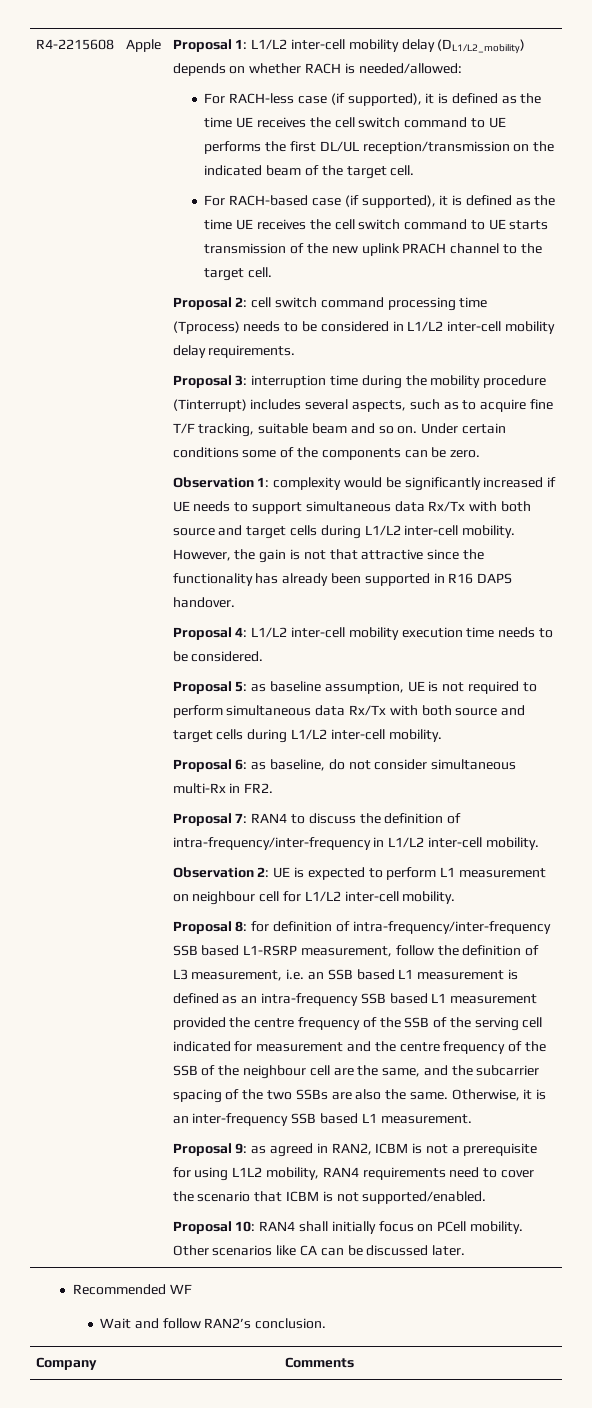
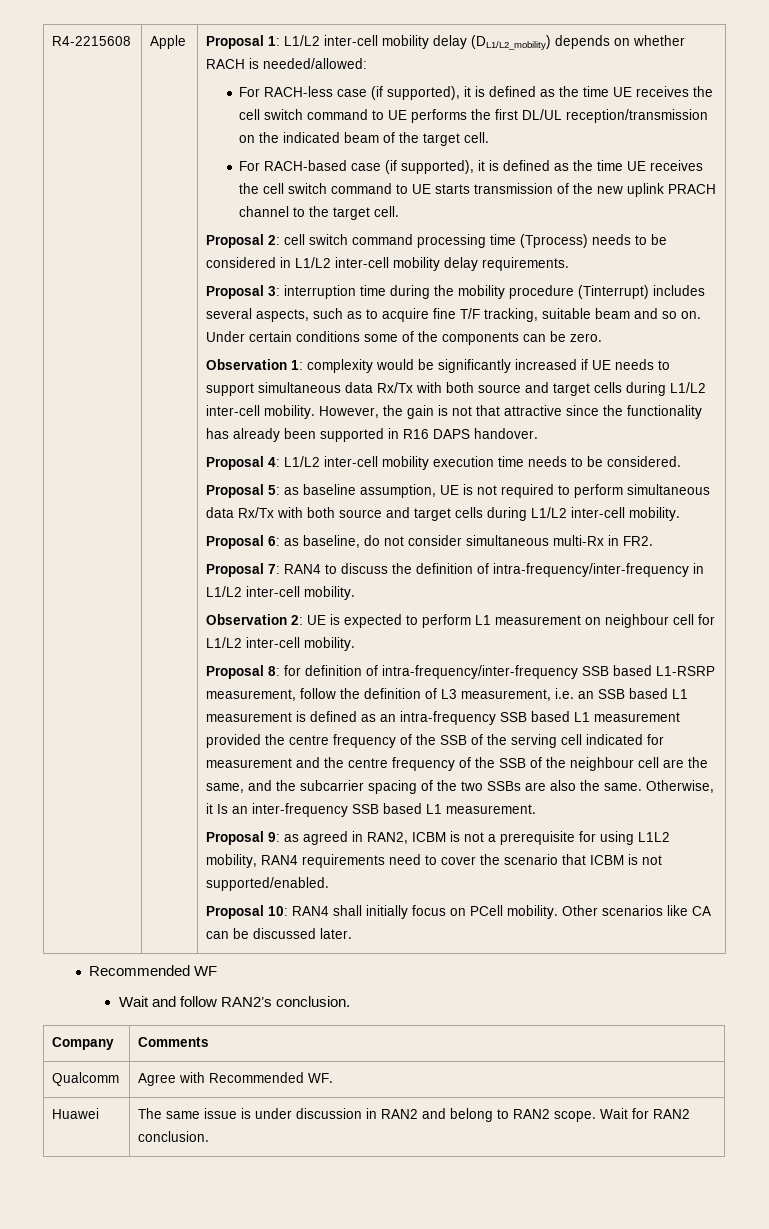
[536,1089,547,1100] is -> [217,804,229,814] Is
(354, 1362) none -> [52,1072,120,1086] [138,1072,334,1086] [52,1108,100,1119] [138,1108,691,1122] [138,1131,210,1142] // Qualcomm | Agree with Recommended WF. // Huawei | The same issue is under discussion in RAN2 and belong to RAN2 scope. Wait for RAN2 conclusion.

